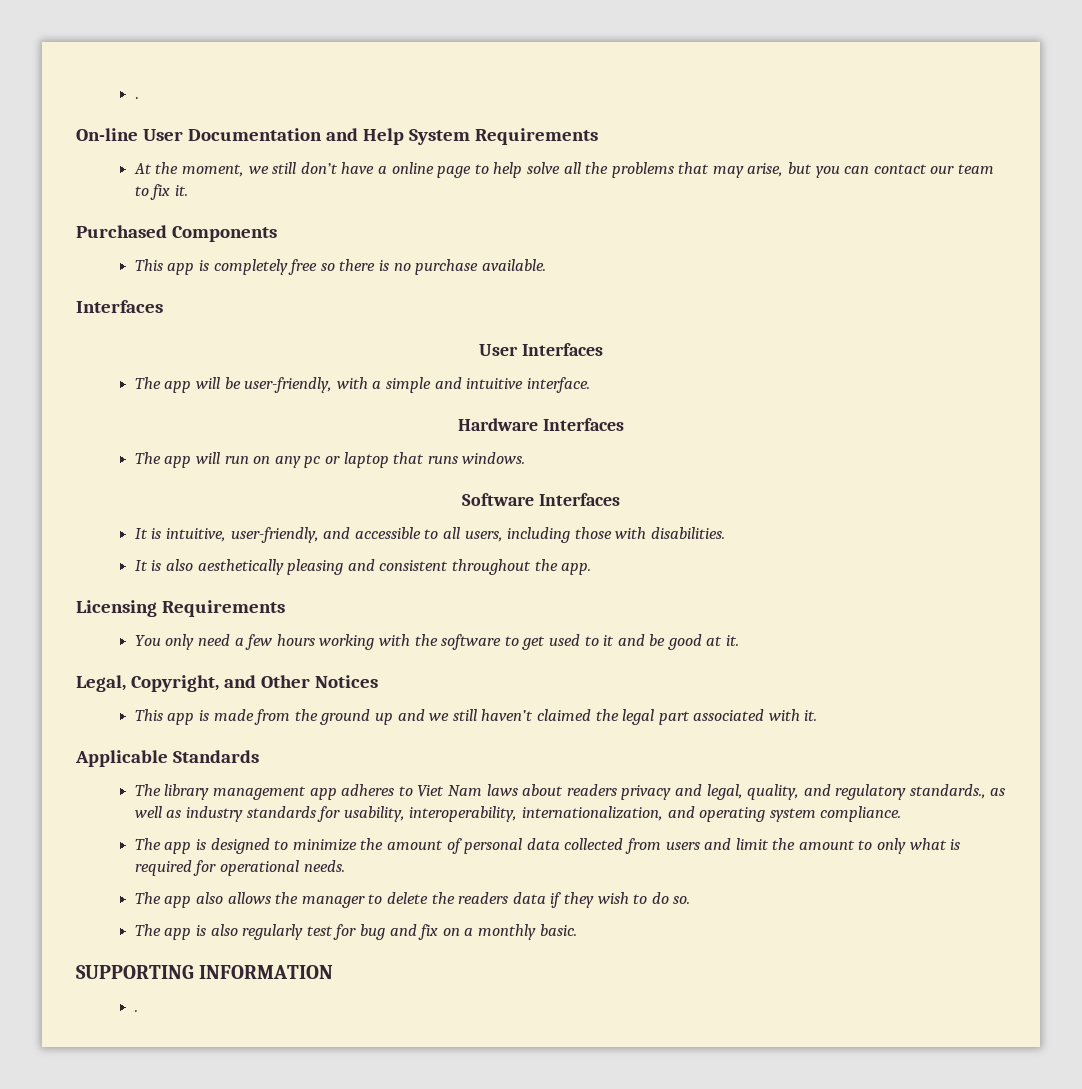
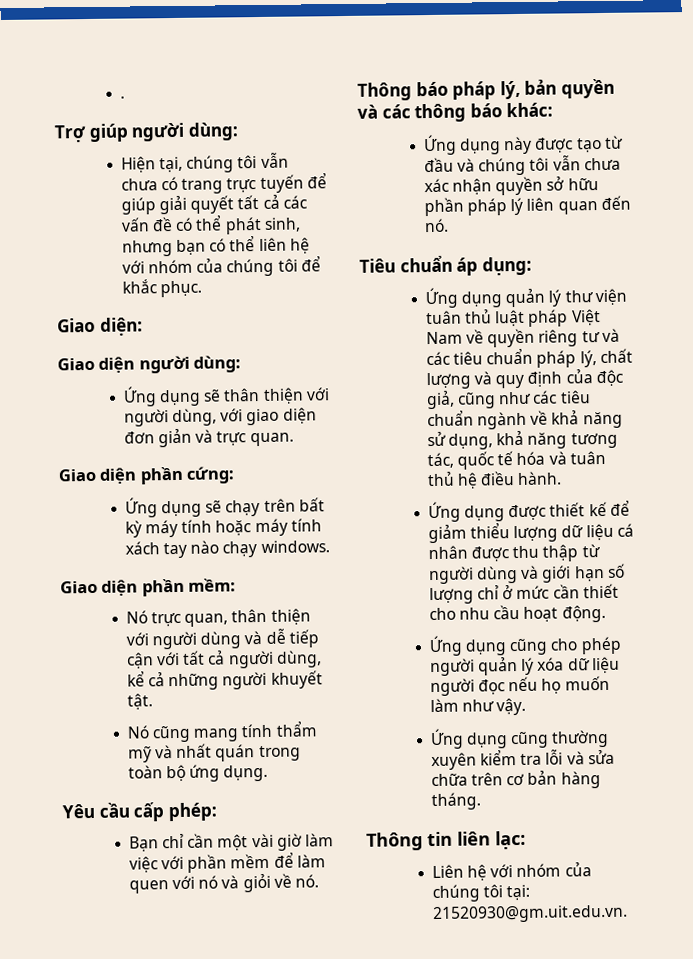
[76,128,598,145] [133,162,995,178] [134,184,189,200] [76,225,277,242] [134,259,546,275] [76,300,163,313] [479,343,603,356] [134,377,590,393] [458,418,624,431] [134,452,526,468] [462,493,620,506] [134,527,725,543] [134,559,592,575] [76,600,285,617] [134,634,740,650] [76,675,378,692] [134,709,818,725] [75,750,259,767] [134,784,1006,800] [134,806,902,822] [134,838,961,854] [134,860,345,876] [134,892,691,908] [134,924,577,940] [76,965,334,979] [134,1010,138,1012] On-line User Documentation and Help System Requirements // At the moment, we still don’t have a online page to help solve all the problems that may arise, but you can contact our team to fix it. // Purchased Components // This app is completely free so there is no purchase available. // Interfaces // User Interfaces // The app will be user-friendly, with a simple and intuitive interface. // Hardware Interfaces // The app will run on any pc or laptop that runs windows. // Software Interfaces // It is intuitive, user-friendly, and accessible to all users, including those with disabilities. // It is also aesthetically pleasing and consistent throughout the app. // Licensing Requirements // You only need a few hours working with the software to get used to it and be good at it. // Legal, Copyright, and Other Notices // This app is made from the ground up and we still haven’t claimed the legal part associated with it. // Applicable Standards // The library management app adheres to Viet Nam laws about readers privacy and legal, quality, and regulatory standards., as well as industry standards for usability, interoperability, internationalization, and operating system compliance. // The app is designed to minimize the amount of personal data collected from users and limit the amount to only what is required for operational needs. // The app also allows the manager to delete the readers data if they wish to do so. // The app is also regularly test for bug and fix on a monthly basic. // SUPPORTING INFORMATION // . -> [54,122,239,143] [120,152,289,173] [120,173,327,194] [120,194,307,215] [120,215,301,235] [121,236,310,257] [121,256,321,277] [121,279,203,298] [57,317,143,336] [57,355,242,374] [122,386,330,407] [123,407,317,427] [123,428,294,448] [58,466,236,485] [124,497,325,518] [124,518,322,538] [124,540,330,559] [60,578,237,597] [125,608,311,627] [125,628,319,650] [126,650,322,669] [126,670,323,691] [126,693,153,710] [126,721,318,743] [127,743,301,763] [127,764,269,782] [62,802,217,822] [128,833,334,852] [128,852,326,873] [128,873,319,894] [357,78,615,101] [357,102,554,123] [422,134,623,156] [423,155,621,176] [423,176,599,196] [423,195,631,217] [423,218,449,233] [359,255,532,276] [424,287,627,309] [425,309,601,327] [425,328,620,348] [425,348,633,368] [425,369,623,390] [425,390,591,410] [426,410,623,430] [426,430,618,450] [426,450,606,470] [426,471,563,489] [427,500,630,523] [427,523,634,544] [427,544,600,562] [428,563,625,585] [428,583,619,605] [428,604,606,623] [428,635,622,657] [429,656,620,677] [429,675,610,697] [429,697,527,716] [429,728,610,750] [430,749,615,771] [430,770,601,789] [430,792,481,811] [366,830,526,851] [431,862,592,881] [431,884,531,903] [432,904,628,924] Trợ giúp người dùng: // Hiện tại, chúng tôi vẫn chưa có trang trực tuyến để giúp giải quyết tất cả các vấn đề có thể phát sinh, nhưng bạn có thể liên hệ với nhóm của chúng tôi để khắc phục. // Giao diện: // Giao diện người dùng: // Ứng dụng sẽ thân thiện với người dùng, với giao diện đơn giản và trực quan. // Giao diện phần cứng: // Ứng dụng sẽ chạy trên bất kỳ máy tính hoặc máy tính xách tay nào chạy windows. // Giao diện phần mềm: // Nó trực quan, thân thiện với người dùng và dễ tiếp cận với tất cả người dùng, kể cả những người khuyết tật. // Nó cũng mang tính thẩm mỹ và nhất quán trong toàn bộ ứng dụng. // Yêu cầu cấp phép: // Bạn chỉ cần một vài giờ làm việc với phần mềm để làm quen với nó và giỏi về nó. // Thông báo pháp lý, bản quyền và các thông báo khác: // Ứng dụng này được tạo từ đầu và chúng tôi vẫn chưa xác nhận quyền sở hữu phần pháp lý liên quan đến nó. // Tiêu chuẩn áp dụng: // Ứng dụng quản lý thư viện tuân thủ luật pháp Việt Nam về quyền riêng tư và các tiêu chuẩn pháp lý, chất lượng và quy định của độc giả, cũng như các tiêu chuẩn ngành về khả năng sử dụng, khả năng tương tác, quốc tế hóa và tuân thủ hệ điều hành. // Ứng dụng được thiết kế để giảm thiểu lượng dữ liệu cá nhân được thu thập từ người dùng và giới hạn số lượng chỉ ở mức cần thiết cho nhu cầu hoạt động. // Ứng dụng cũng cho phép người quản lý xóa dữ liệu người đọc nếu họ muốn làm như vậy. // Ứng dụng cũng thường xuyên kiểm tra lỗi và sửa chữa trên cơ bản hàng tháng. // Thông tin liên lạc: // Liên hệ với nhóm của chúng tôi tại: 21520930@gm.uit.edu.vn.

